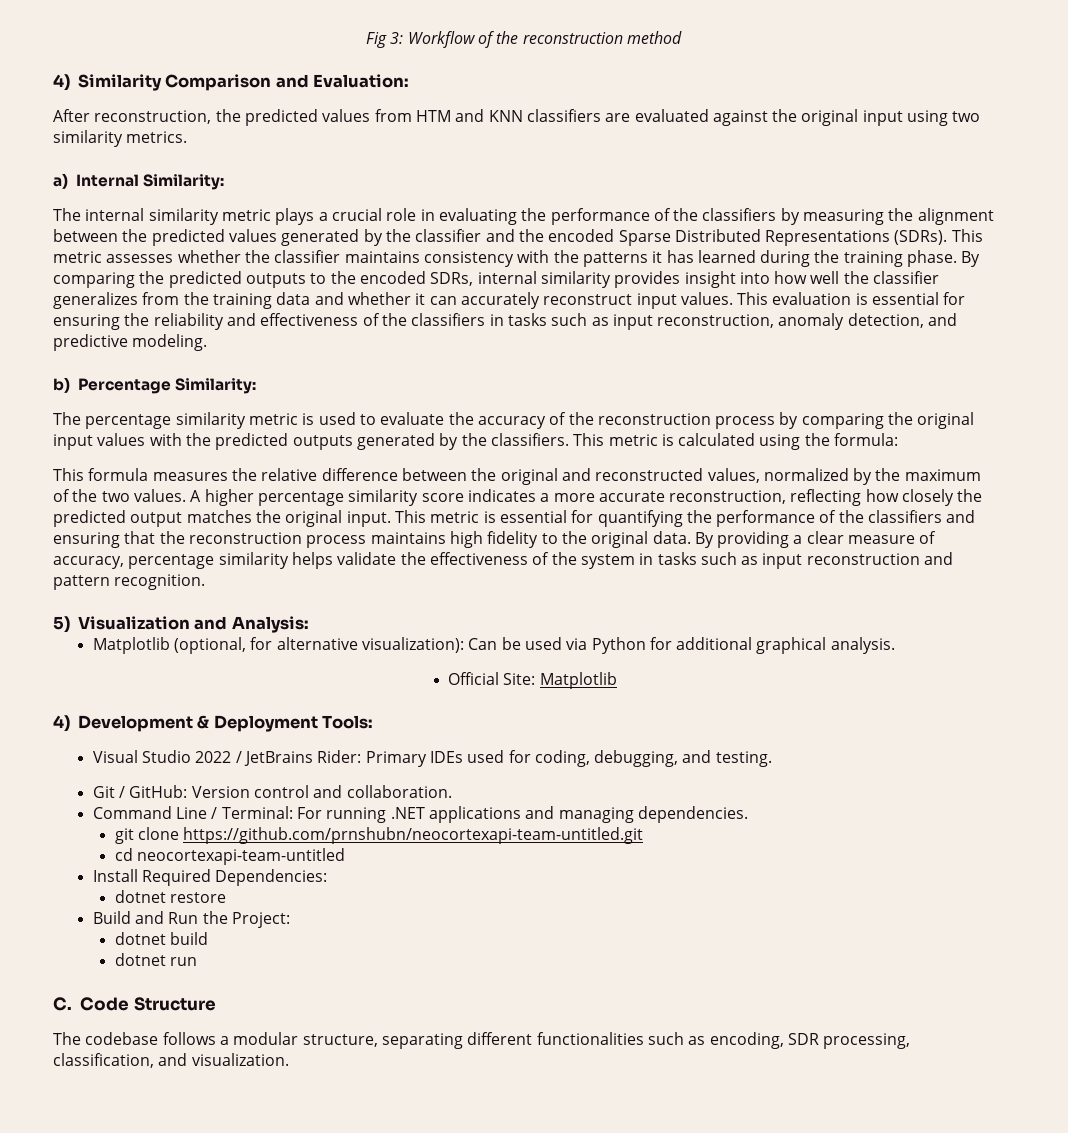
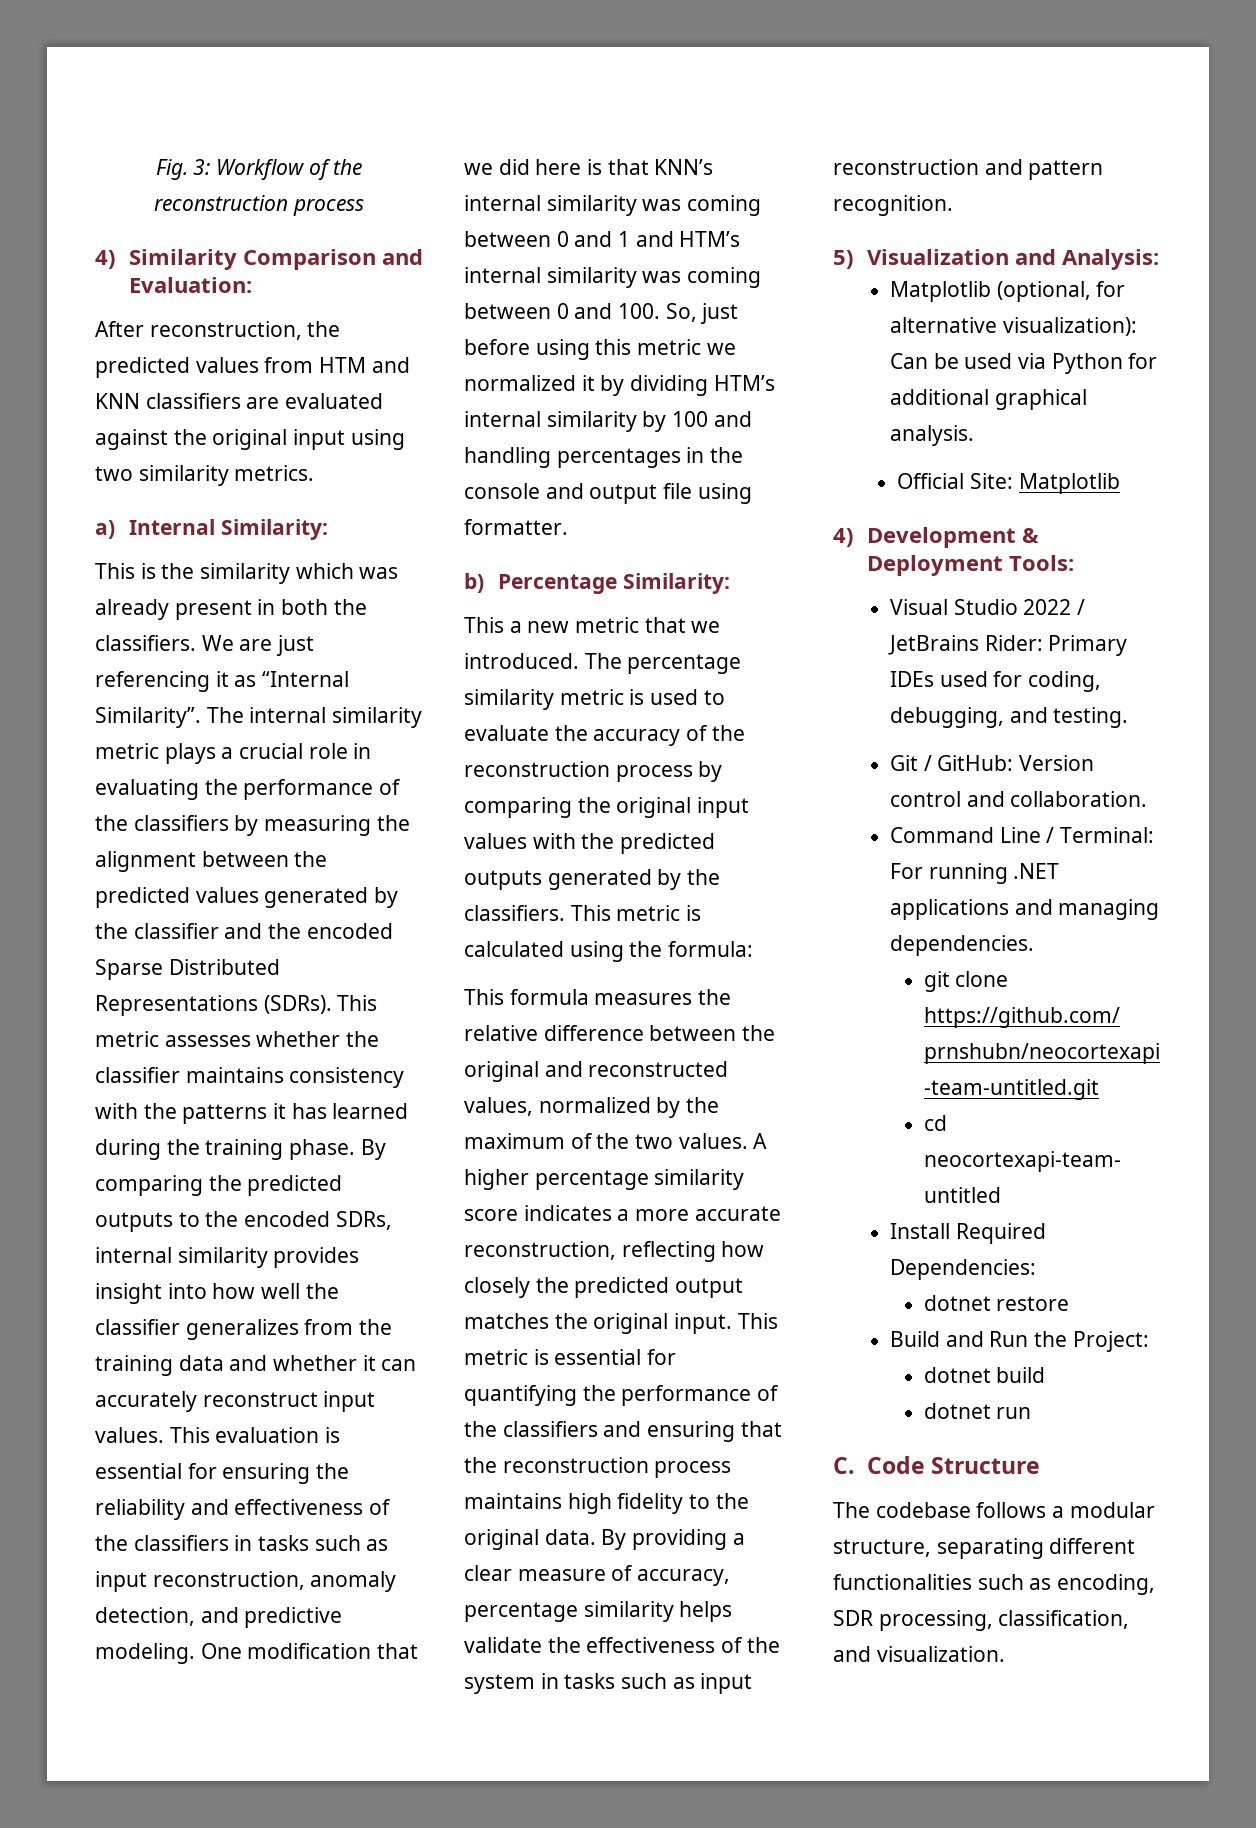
[366,32,388,48] Fig -> [155,159,188,180] Fig.
[626,31,682,44] method -> [292,198,364,216] process
(225, 182) none -> [95,563,399,584] [95,599,367,620] [95,635,315,656] [95,671,350,692] [95,707,201,728] This is the similarity which was already present in both the classifiers. We are just referencing it as “Internal Similarity”.
[53,377,257,394] // b) Percentage Similarity: // -> [200,1643,419,1659] [464,159,714,175] [464,195,762,216] [464,231,741,247] [464,267,762,288] [464,303,739,324] [464,339,736,360] [464,375,775,396] [464,411,752,432] [464,447,744,468] [464,483,752,504] [464,519,568,535] [464,573,730,594] [464,617,721,633] [464,653,579,669] One modification that we did here is that KNN’s internal similarity was coming between 0 and 1 and HTM’s internal similarity was coming between 0 and 100. So, just before using this metric we normalized it by dividing HTM’s internal similarity by 100 and handling percentages in the console and output file using formatter. // b) Percentage Similarity: // This a new metric that we introduced.

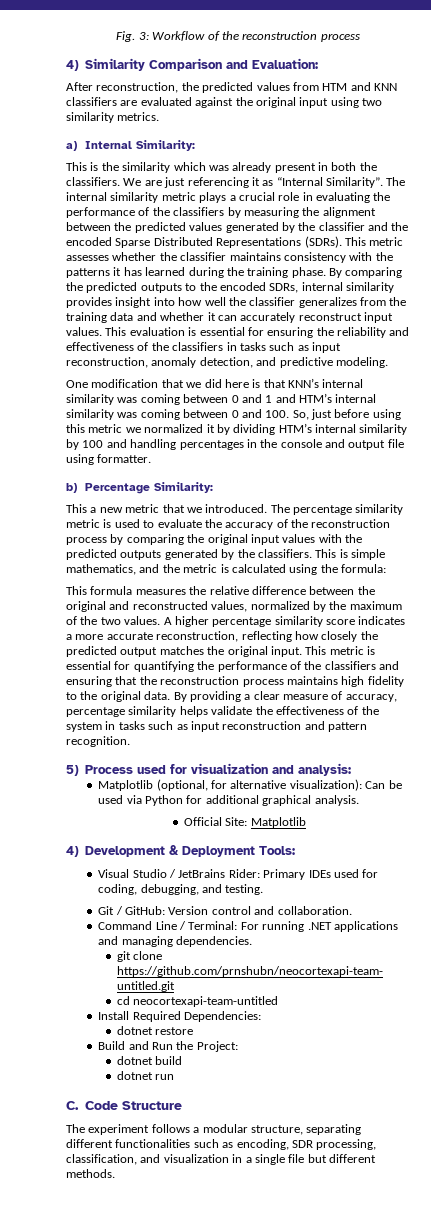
(195, 1653) none -> (388, 362) //
(611, 913) none -> [339,549,385,560] [66,564,180,575] is simple mathematics, and the
[866,249,1159,270] Visualization and Analysis: -> [85,763,352,776] Process used for visualization and analysis:
[1023,599,1072,615] 2022 -> (167, 873) none
[875,1502,971,1518] codebase -> [88,1124,150,1135] experiment
[876,1646,1005,1662] visualization. -> [163,1154,376,1165] [66,1169,115,1178] visualization in a single file but different methods.

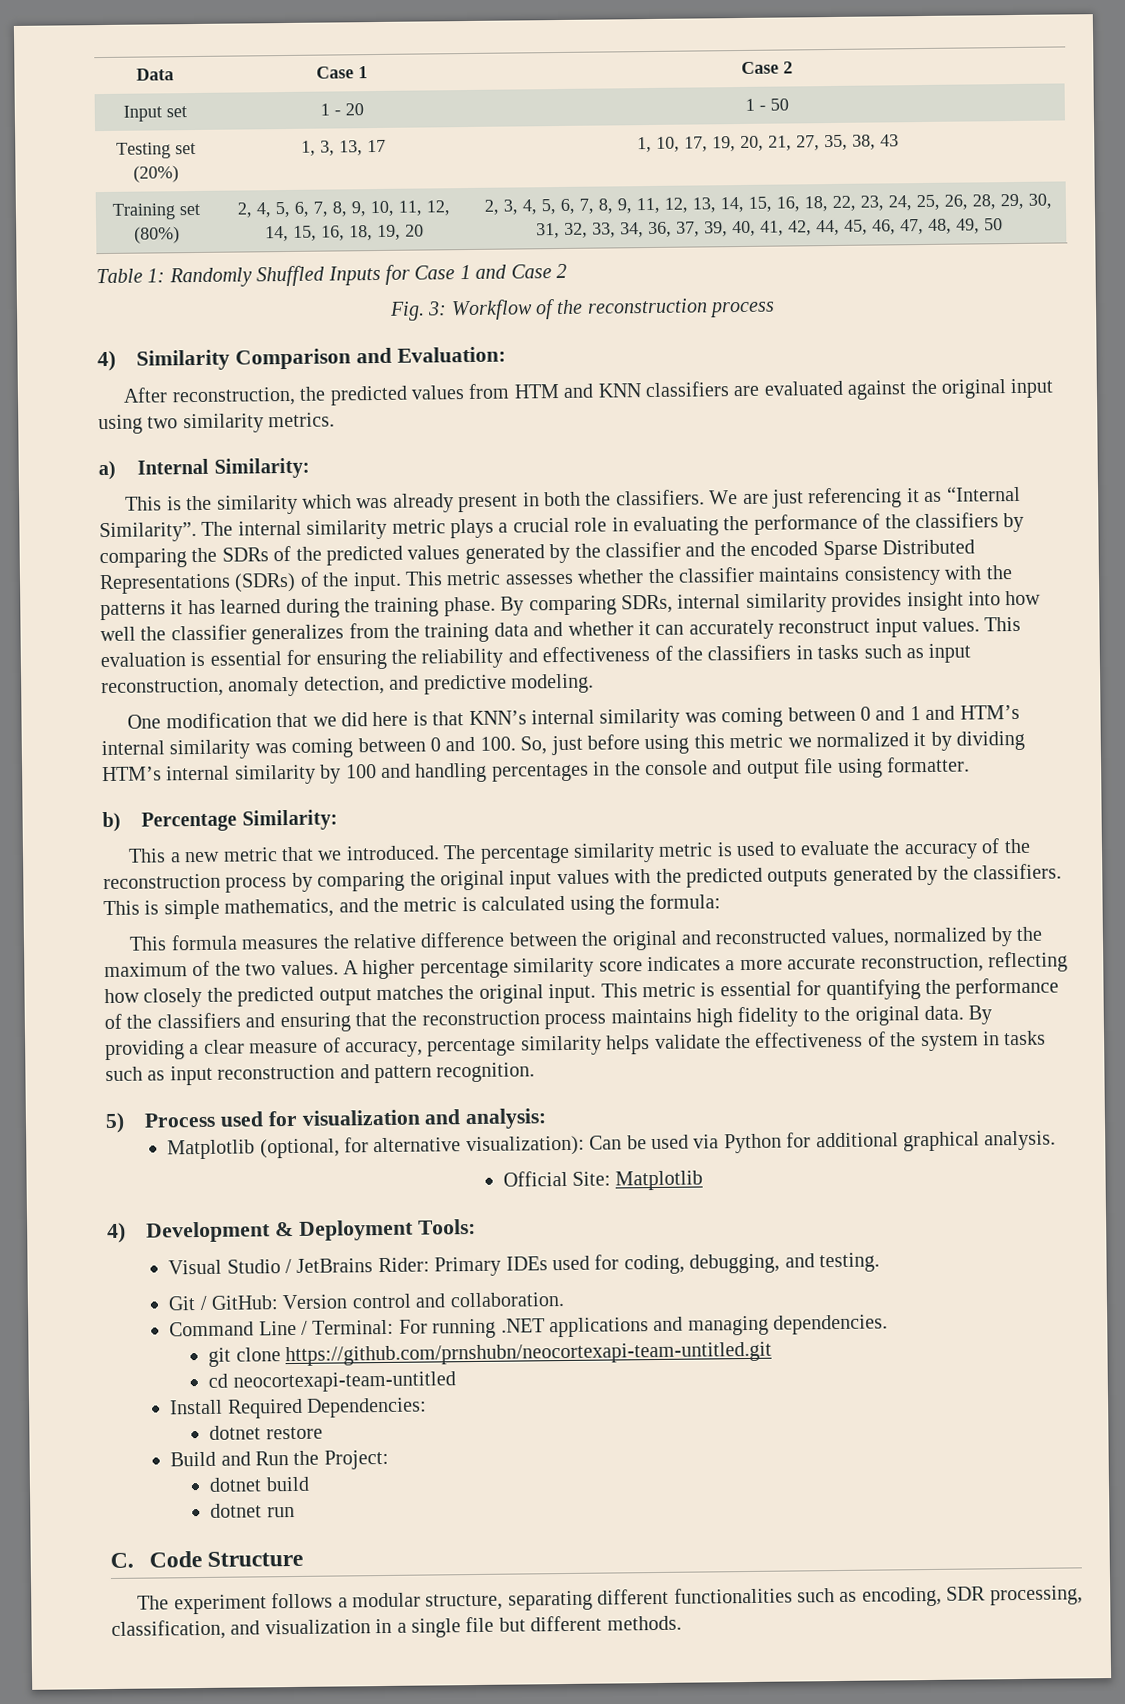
(116, 36) none -> [136,68,174,81] [316,66,368,79] [740,61,793,74] [123,105,187,122] [320,103,364,116] [744,98,789,111] [116,142,196,159] [133,165,179,183] [300,139,386,156] [636,134,899,153] [112,203,200,220] [134,226,180,244] [236,200,450,218] [264,224,424,242] [484,193,1052,215] [535,218,1003,239] [96,263,567,288] Data | Case 1 | Case 2 // Input set | 1 - 20 | 1 - 50 // Testing set (20%) | 1, 3, 13, 17 | 1, 10, 17, 19, 20, 21, 27, 35, 38, 43 // Training set (80%) | 2, 4, 5, 6, 7, 8, 9, 10, 11, 12, 14, 15, 16, 18, 19, 20 | 2, 3, 4, 5, 6, 7, 8, 9, 11, 12, 13, 14, 15, 16, 18, 22, 23, 24, 25, 26, 28, 29, 30, 31, 32, 33, 34, 36, 37, 39, 40, 41, 42, 44, 45, 46, 47, 48, 49, 50 // Table 1: Randomly Shuffled Inputs for Case 1 and Case 2 //
[243,207,376,218] [66,222,111,231] measuring the alignment between -> [99,545,292,569] comparing the SDRs of
[304,236,342,248] (SDRs). -> [234,571,402,593] (SDRs) of the input.
[66,282,266,293] the predicted outputs to the encoded -> (617, 605) none

